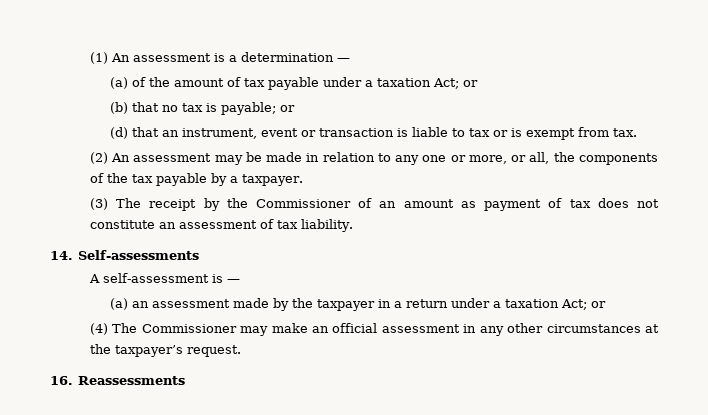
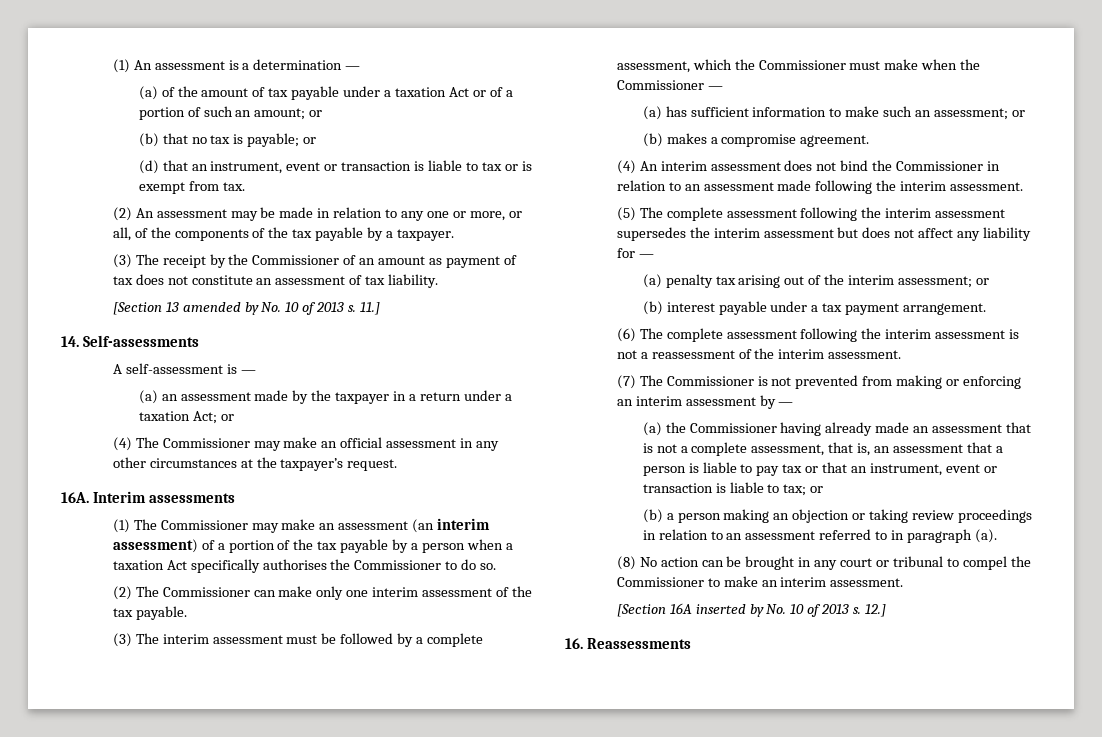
[432,78,459,89] Act; -> [448,87,513,97] [138,106,306,120] Act or of a portion of such an amount;
(550, 158) none -> [134,228,148,238] of
(353, 225) none -> [112,302,381,315] // [Section 13 amended by No. 10 of 2013 s. 11.]
(241, 351) none -> [61,491,235,503] [112,518,491,533] [112,539,513,553] [112,559,497,573] [112,586,532,600] [112,606,187,620] [112,633,484,647] [616,59,981,73] [616,80,723,90] [642,106,1025,120] [642,133,870,147] [616,160,1001,174] [616,180,1024,194] [616,207,1006,221] [616,227,1032,241] [616,248,654,258] [642,274,989,288] [642,301,987,315] [616,328,1020,342] [616,348,902,359] [616,375,1022,389] [616,395,794,409] [642,422,1031,436] [642,442,1003,456] [642,462,997,476] [642,482,824,496] [642,509,1032,523] [642,529,997,543] [616,556,1031,570] [616,576,904,587] [616,603,887,617] // 16A. Interim assessments // (1) The Commissioner may make an assessment (an interim assessment) of a portion of the tax payable by a person when a taxation Act specifically authorises the Commissioner to do so. // (2) The Commissioner can make only one interim assessment of the tax payable. // (3) The interim assessment must be followed by a complete assessment, which the Commissioner must make when the Commissioner — // (a) has sufficient information to make such an assessment; or // (b) makes a compromise agreement. // (4) An interim assessment does not bind the Commissioner in relation to an assessment made following the interim assessment. // (5) The complete assessment following the interim assessment supersedes the interim assessment but does not affect any liability for — // (a) penalty tax arising out of the interim assessment; or // (b) interest payable under a tax payment arrangement. // (6) The complete assessment following the interim assessment is not a reassessment of the interim assessment. // (7) The Commissioner is not prevented from making or enforcing an interim assessment by — // (a) the Commissioner having already made an assessment that is not a complete assessment, that is, an assessment that a person is liable to pay tax or that an instrument, event or transaction is liable to tax; or // (b) a person making an objection or taking review proceedings in relation to an assessment referred to in paragraph (a). // (8) No action can be brought in any court or tribunal to compel the Commissioner to make an interim assessment. // [Section 16A inserted by No. 10 of 2013 s. 12.]

